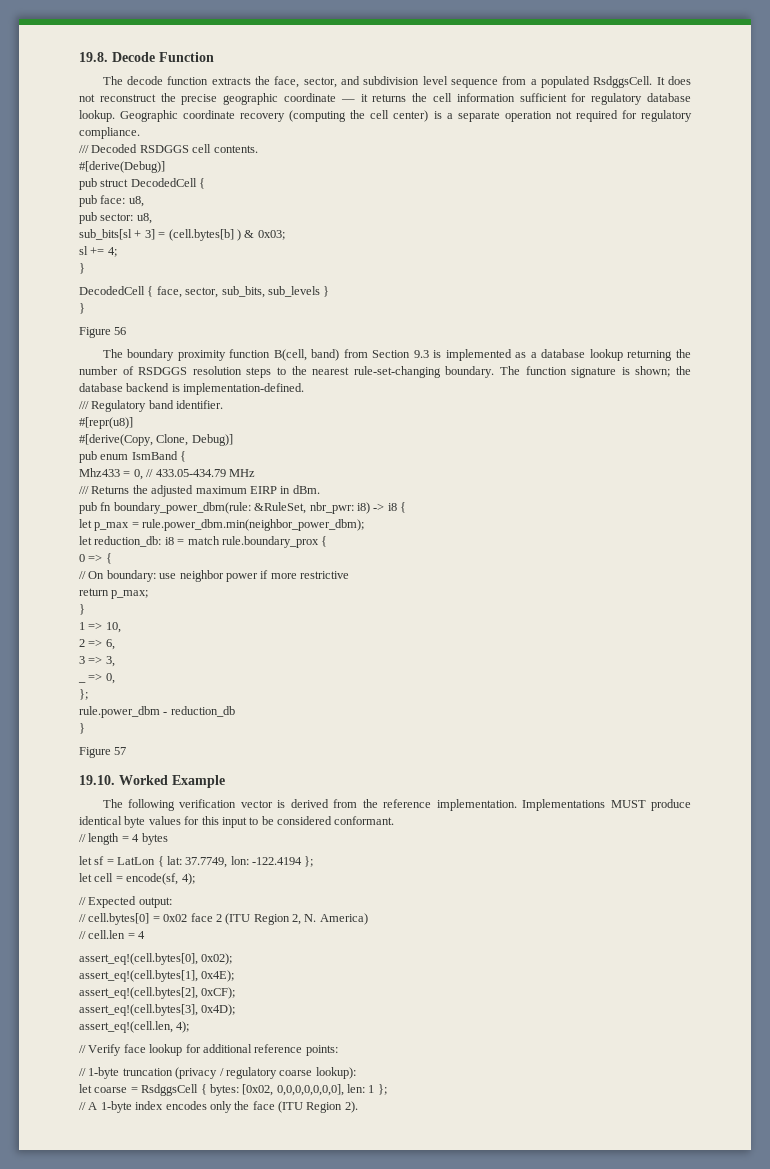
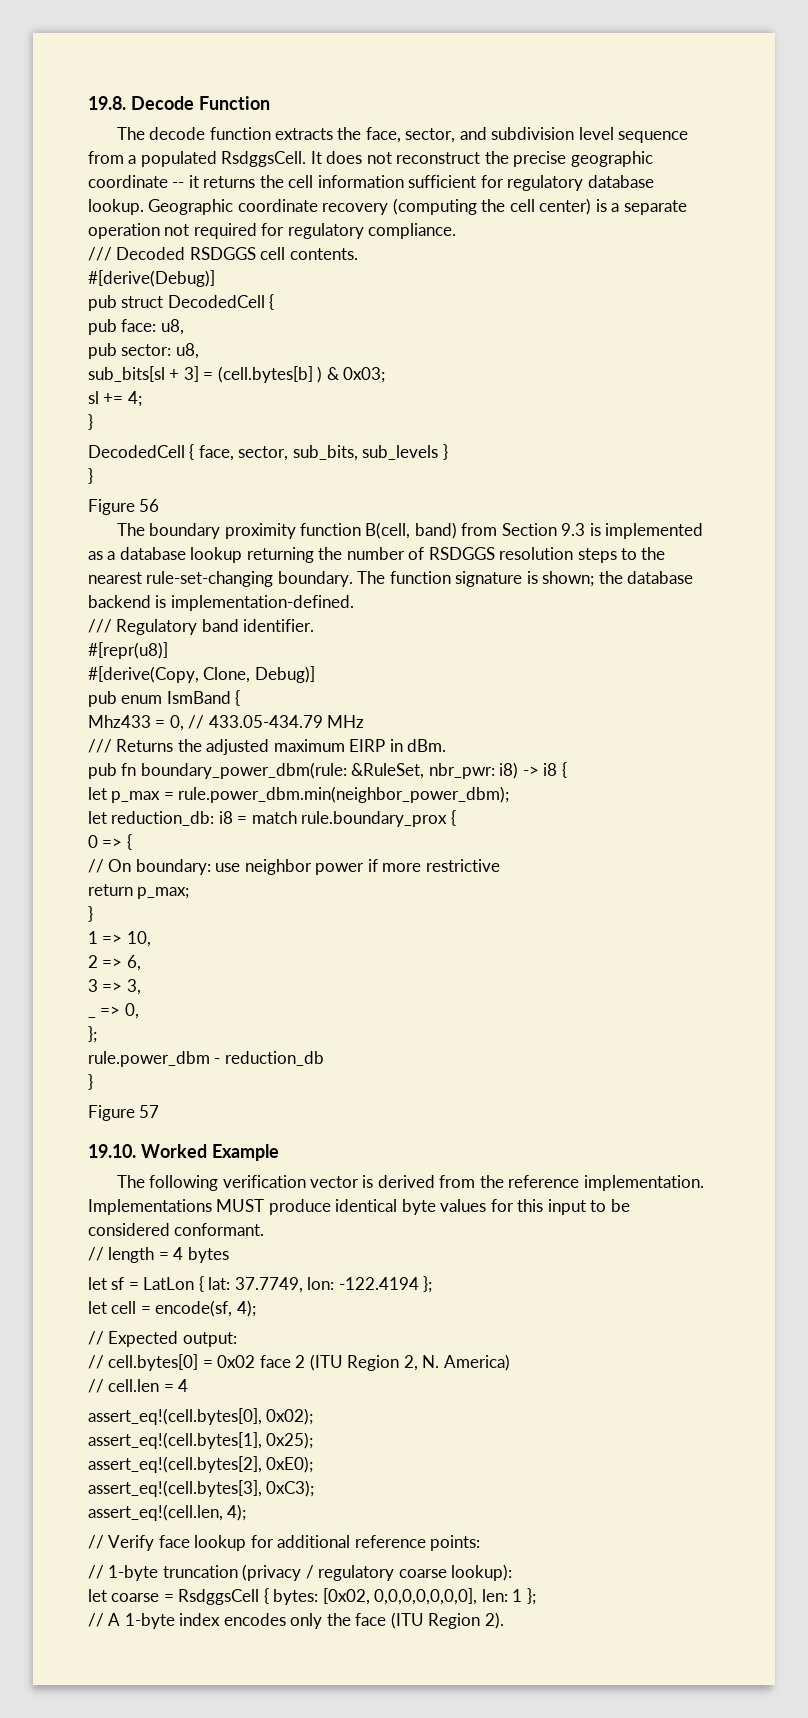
[340,99,355,102] — -> [172,182,185,188] --
[201,970,235,982] 0x4E); -> [266,1432,314,1449] 0x25);
[201,987,236,999] 0xCF); -> [266,1456,314,1473] 0xE0);
[201,1004,236,1016] 0x4D); -> [266,1480,315,1497] 0xC3);

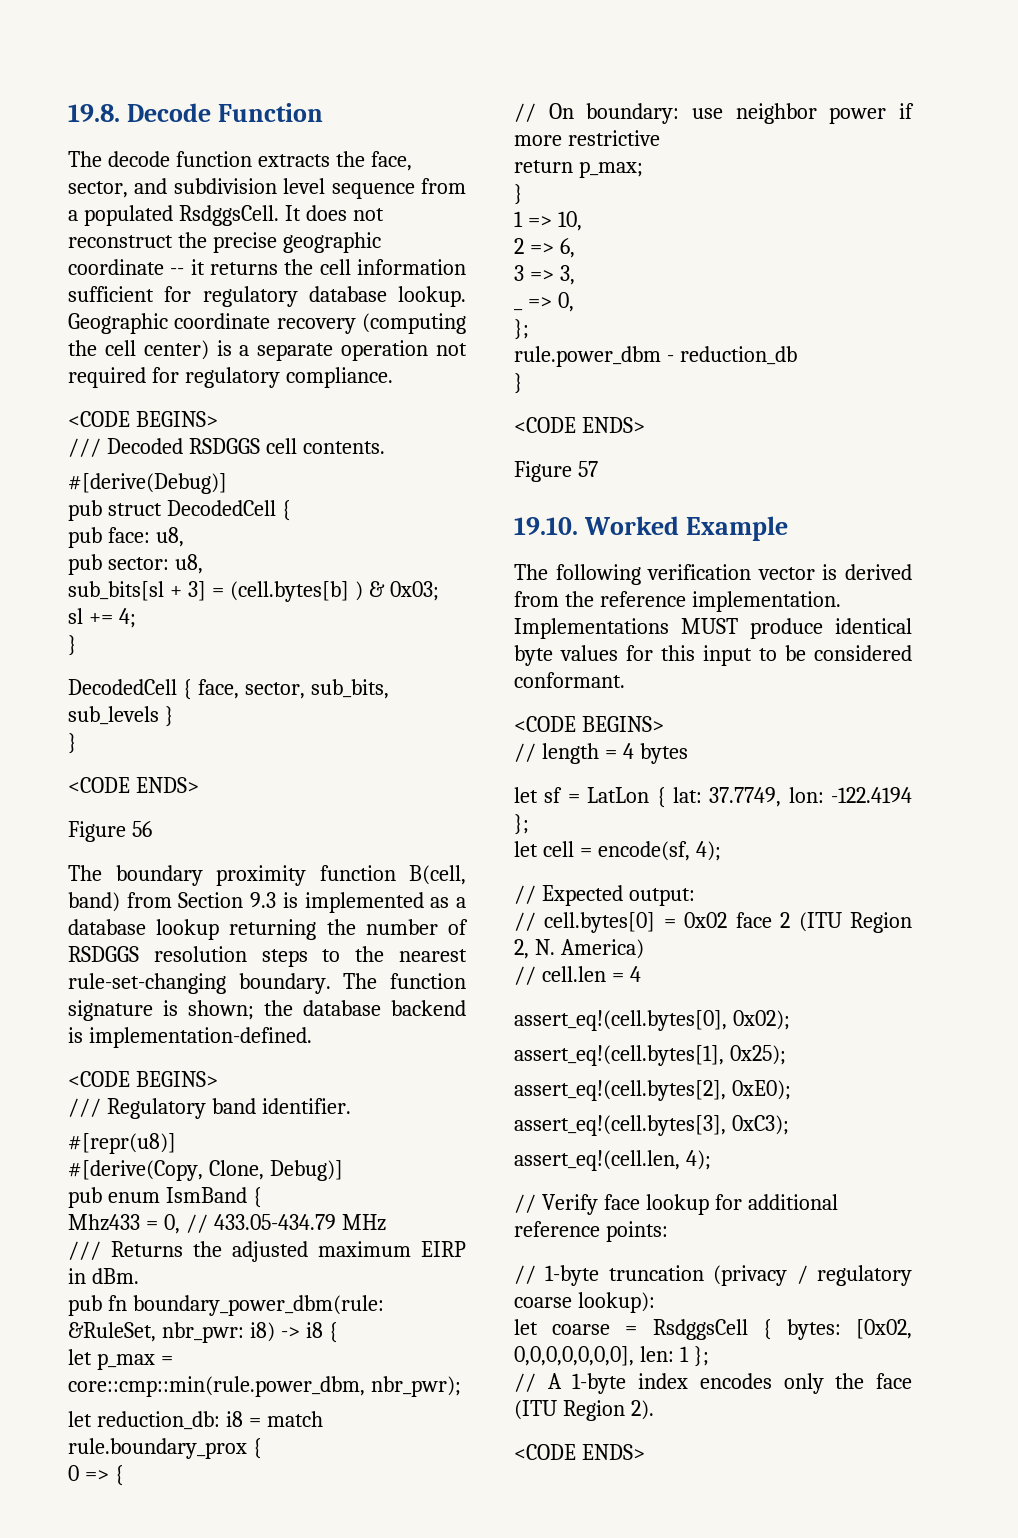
(457, 231) none -> [68,411,218,427] // <CODE BEGINS>
(93, 476) none -> [68,777,199,793] // <CODE ENDS>
(354, 603) none -> [68,1071,218,1087] // <CODE BEGINS>
[178,786,510,803] rule.power_dbm.min(neighbor_power_dbm); -> [68,1376,461,1397] core::cmp::min(rule.power_dbm, nbr_pwr);
(93, 1082) none -> [514,417,645,433] // <CODE ENDS>
(265, 1229) none -> [514,716,664,732] // <CODE BEGINS>
(504, 1620) none -> [514,1444,645,1460] // <CODE ENDS>

